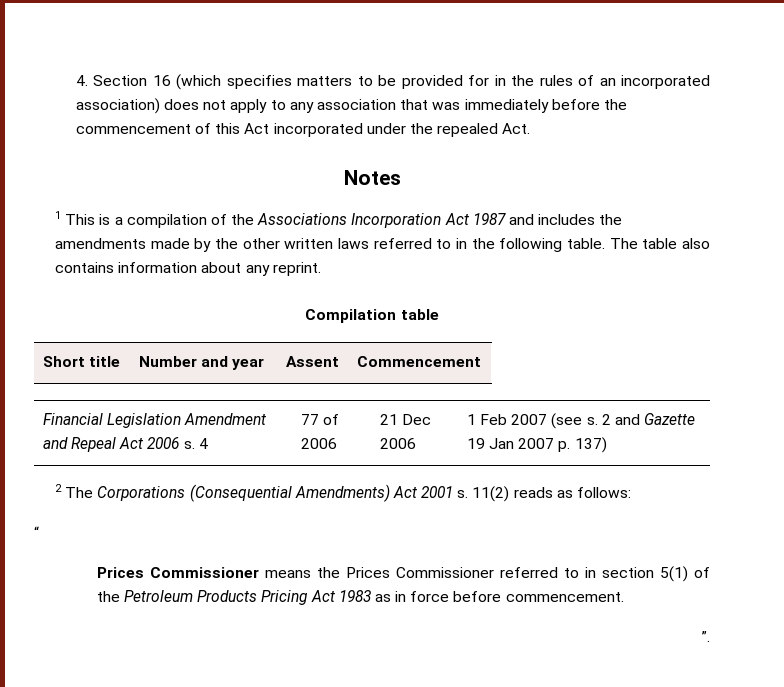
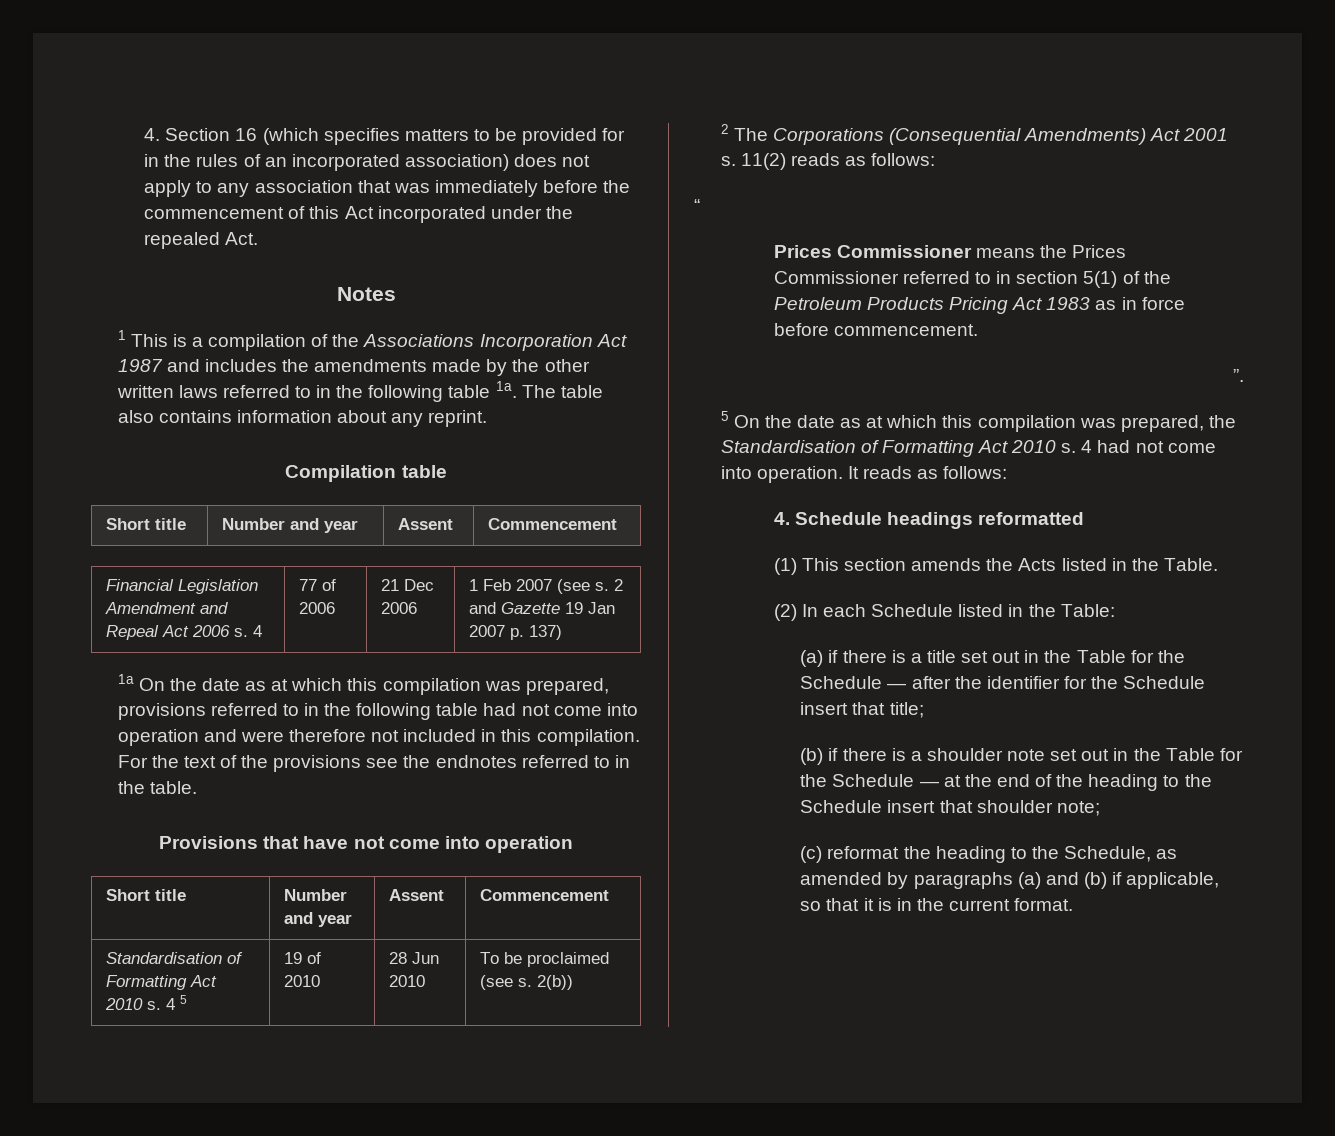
[566,238,605,249] table. -> [448,381,517,398] table 1a.
(607, 445) none -> [117,674,609,695] [117,703,638,720] [117,729,640,746] [117,755,631,772] [117,781,197,794] [159,836,573,853] [106,889,187,901] [284,889,348,901] [284,912,353,927] [389,889,445,901] [480,889,610,901] [106,952,244,964] [106,975,218,990] [105,995,188,1010] [284,952,322,964] [284,975,321,987] [389,952,440,964] [389,975,426,987] [480,952,610,967] [480,975,574,990] // 1a On the date as at which this compilation was prepared, provisions referred to in the following table had not come into operation and were therefore not included in this compilation. For the text of the provisions see the endnotes referred to in the table. // Provisions that have not come into operation // Short title | Number and year | Assent | Commencement // Standardisation of Formatting Act 2010 s. 4 5 | 19 of 2010 | 28 Jun 2010 | To be proclaimed (see s. 2(b))
(710, 636) none -> [720,411,1237,432] [720,440,1216,457] [720,466,1008,483] [773,512,1085,529] [773,558,1218,575] [773,604,1115,621] [800,650,1185,667] [800,676,1206,689] [800,702,924,718] [800,748,1243,765] [800,774,1212,791] [800,800,1100,816] [800,846,1178,863] [800,872,1220,889] [800,898,1074,911] // 5 On the date as at which this compilation was prepared, the Standardisation of Formatting Act 2010 s. 4 had not come into operation. It reads as follows: // 4. Schedule headings reformatted // (1) This section amends the Acts listed in the Table. // (2) In each Schedule listed in the Table: // (a) if there is a title set out in the Table for the Schedule — after the identifier for the Schedule insert that title; // (b) if there is a shoulder note set out in the Table for the Schedule — at the end of the heading to the Schedule insert that shoulder note; // (c) reformat the heading to the Schedule, as amended by paragraphs (a) and (b) if applicable, so that it is in the current format.

